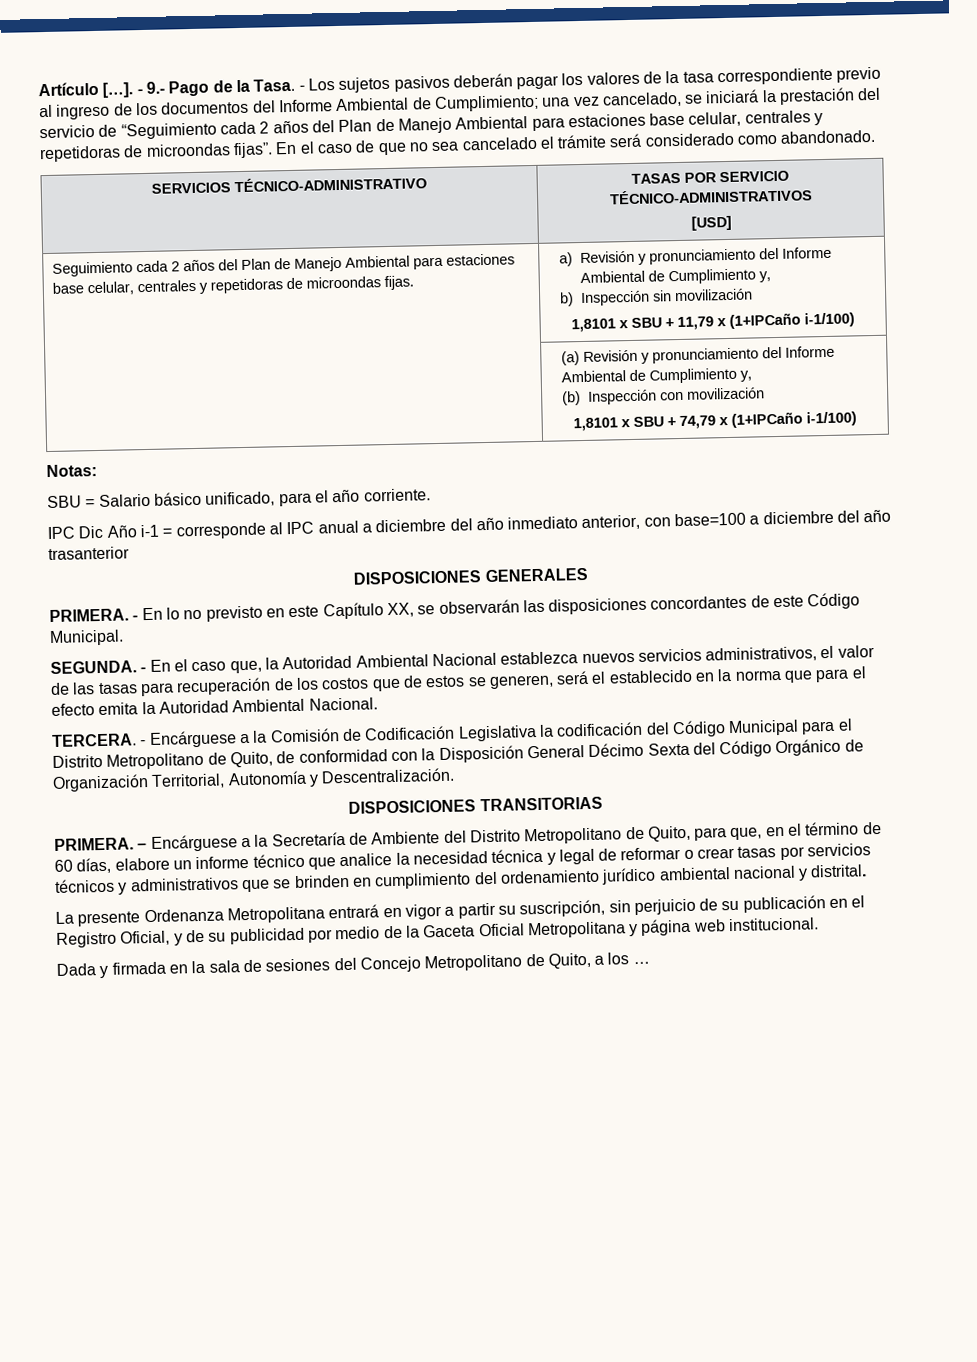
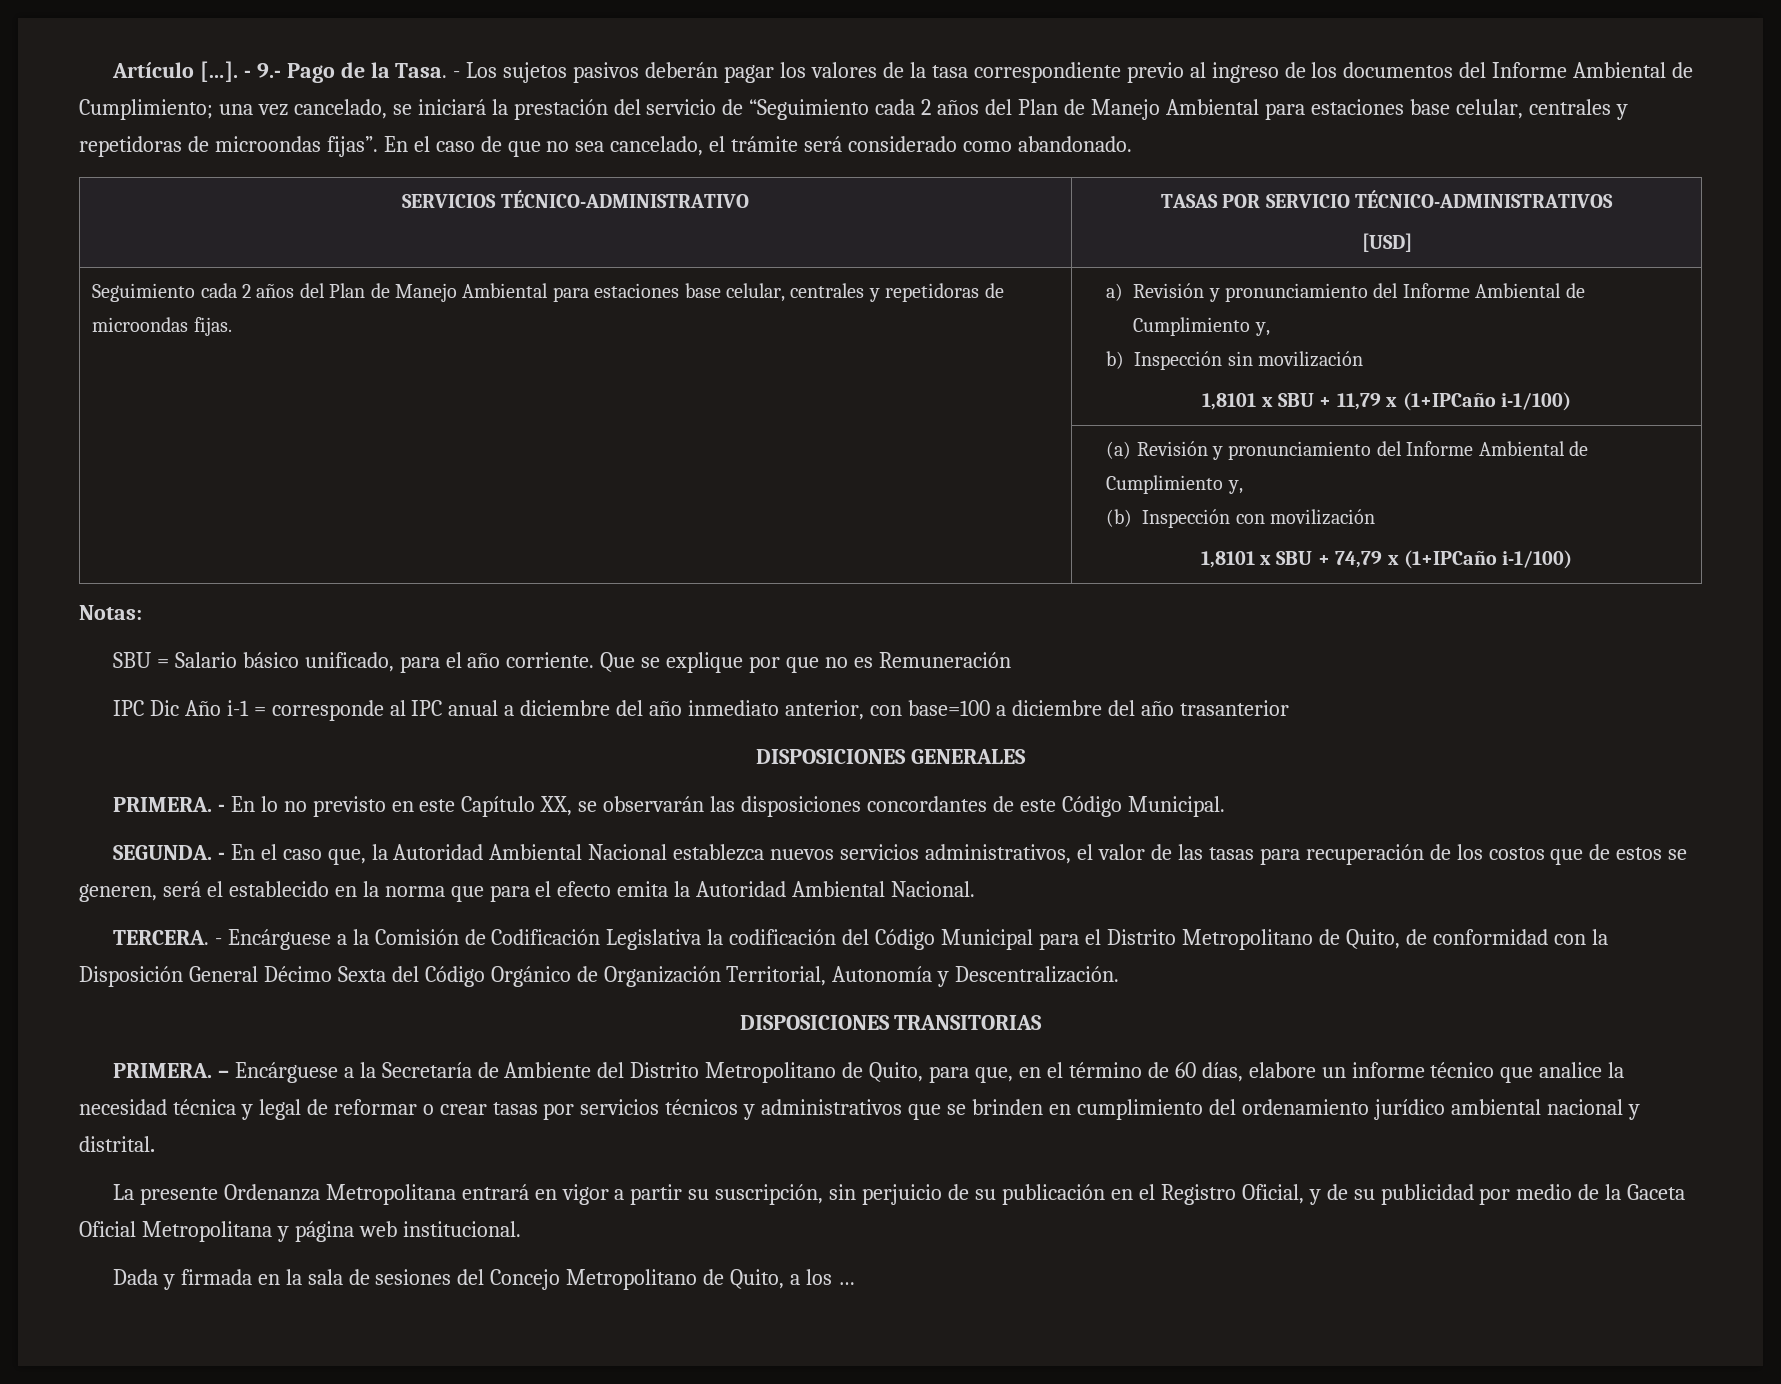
[461,136,538,151] cancelado -> [610,136,704,156] cancelado,
(431, 495) none -> [600,652,1011,673] Que se explique por que no es Remuneración

